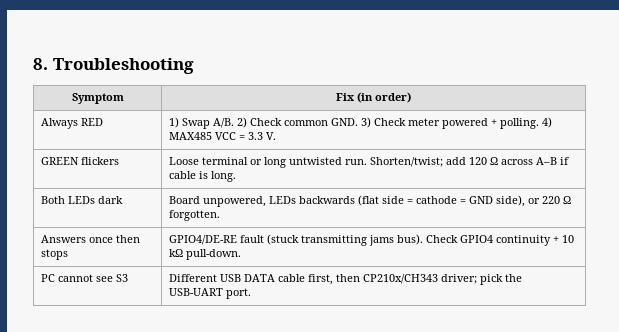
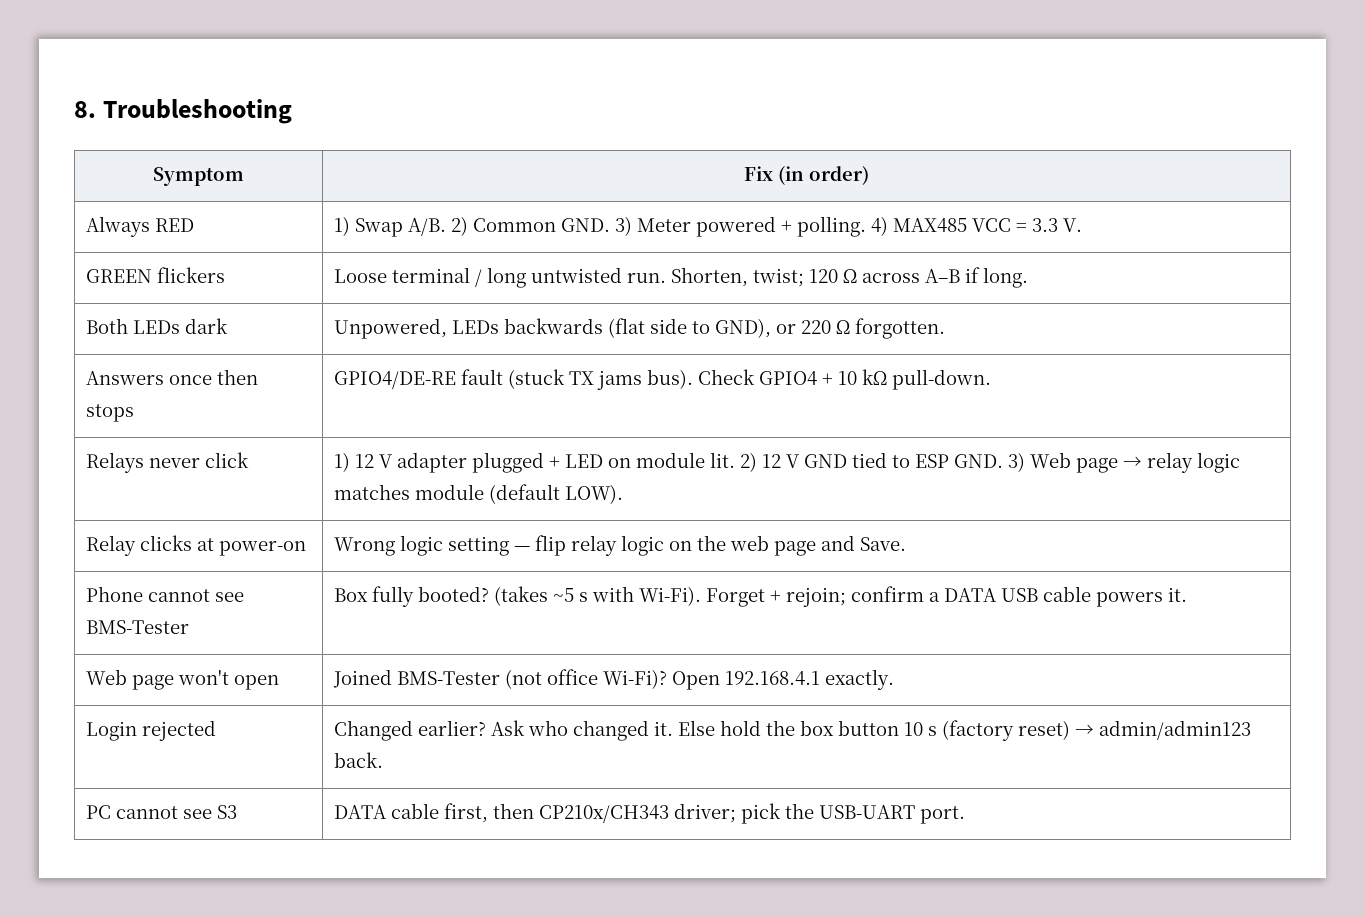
[249,117,440,128] Check common GND. 3) Check meter -> [473,216,692,236] Common GND. 3) Meter
[249,159,262,165] or -> [475,269,483,287] /
[369,157,466,167] Shorten/twist; add -> [671,267,805,287] Shorten, twist;
[168,171,208,179] cable is -> (981, 275) none
[168,196,266,207] Board unpowered, -> [334,318,448,339] Unpowered,
[406,195,525,207] = cathode = GND side), -> [692,318,772,338] to GND),
[300,235,367,246] transmitting -> [569,371,595,385] TX
[495,235,551,246] continuity -> (818, 378) none
(241, 254) none -> [86,452,250,473] [334,452,1241,473] [334,484,624,504] [86,535,307,556] [334,535,907,556] [86,586,245,602] [86,620,190,634] [334,586,1188,607] [86,669,280,690] [333,669,895,690] [86,720,217,741] [334,720,1252,741] [334,752,384,768] // Relays never click | 1) 12 V adapter plugged + LED on module lit. 2) 12 V GND tied to ESP GND. 3) Web page → relay logic matches module (default LOW). // Relay clicks at power-on | Wrong logic setting — flip relay logic on the web page and Save. // Phone cannot see BMS-Tester | Box fully booted? (takes ~5 s with Wi-Fi). Forget + rejoin; confirm a DATA USB cable powers it. // Web page won't open | Joined BMS-Tester (not office Wi-Fi)? Open 192.168.4.1 exactly. // Login rejected | Changed earlier? Ask who changed it. Else hold the box button 10 s (factory reset) → admin/admin123 back.
[168,274,241,282] Different USB -> (238, 812) none

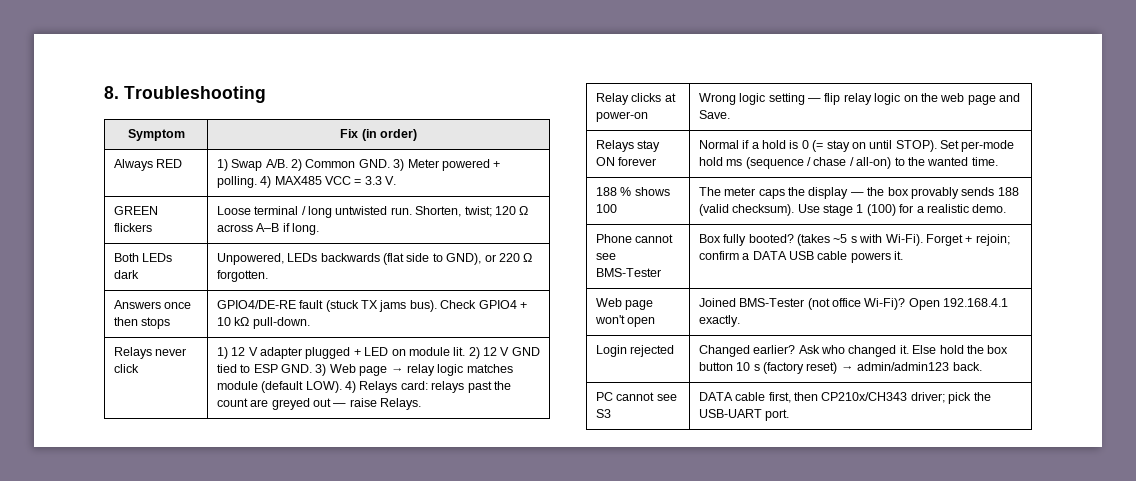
(624, 494) none -> [345,381,511,393] [216,398,422,410] 4) Relays card: relays past the count are greyed out — raise Relays.
(907, 544) none -> [595,140,661,152] [595,157,657,166] [698,140,1015,152] [698,157,998,169] [595,187,670,196] [595,204,617,213] [698,187,1019,199] [698,204,1007,216] // Relays stay ON forever | Normal if a hold is 0 (= stay on until STOP). Set per-mode hold ms (sequence / chase / all-on) to the wanted time. // 188 % shows 100 | The meter caps the display — the box provably sends 188 (valid checksum). Use stage 1 (100) for a realistic demo.

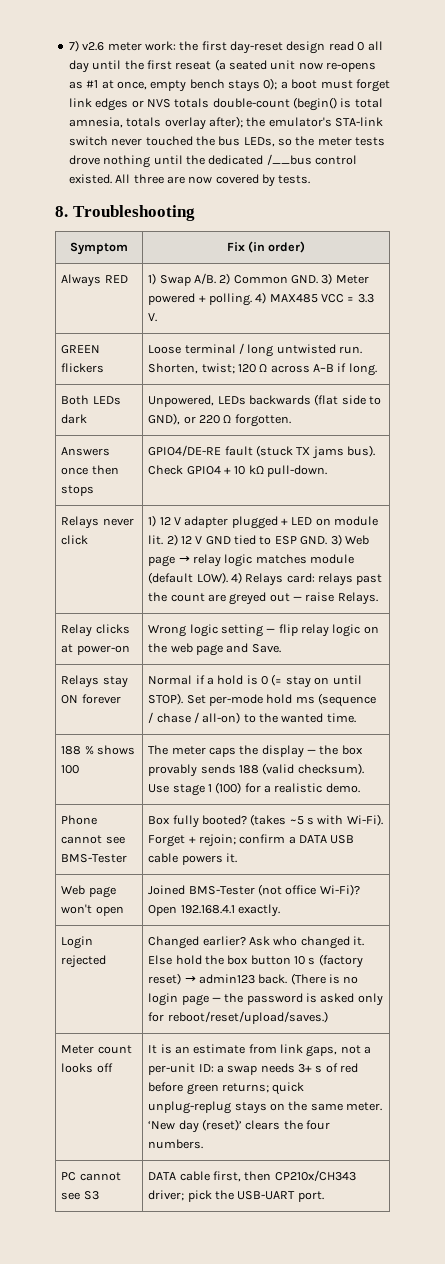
(104, 92) none -> [68,40,383,54] [68,59,377,73] [68,78,390,92] [68,97,383,111] [68,116,383,130] [68,136,386,147] [68,154,357,168] [68,174,311,187] 7) v2.6 meter work: the first day-reset design read 0 all day until the first reseat (a seated unit now re-opens as #1 at once, empty bench stays 0); a boot must forget link edges or NVS totals double-count (begin() is total amnesia, totals overlay after); the emulator's STA-link switch never touched the bus LEDs, so the meter tests drove nothing until the dedicated /__bus control existed. All three are now covered by tests. //
[857,362,950,371] admin/admin123 -> [198,974,255,984] admin123
(982, 366) none -> [290,973,359,985] [148,993,383,1006] [148,1011,328,1024] [61,1045,132,1054] [61,1063,113,1073] [148,1044,372,1057] [148,1063,359,1075] [148,1082,305,1095] [148,1101,383,1114] [148,1119,331,1133] [148,1139,204,1149] (There is no login page — the password is asked only for reboot/reset/upload/saves.) // Meter count looks off | It is an estimate from link gaps, not a per-unit ID: a swap needs 3+ s of red before green returns; quick unplug-replug stays on the same meter. ‘New day (reset)’ clears the four numbers.

